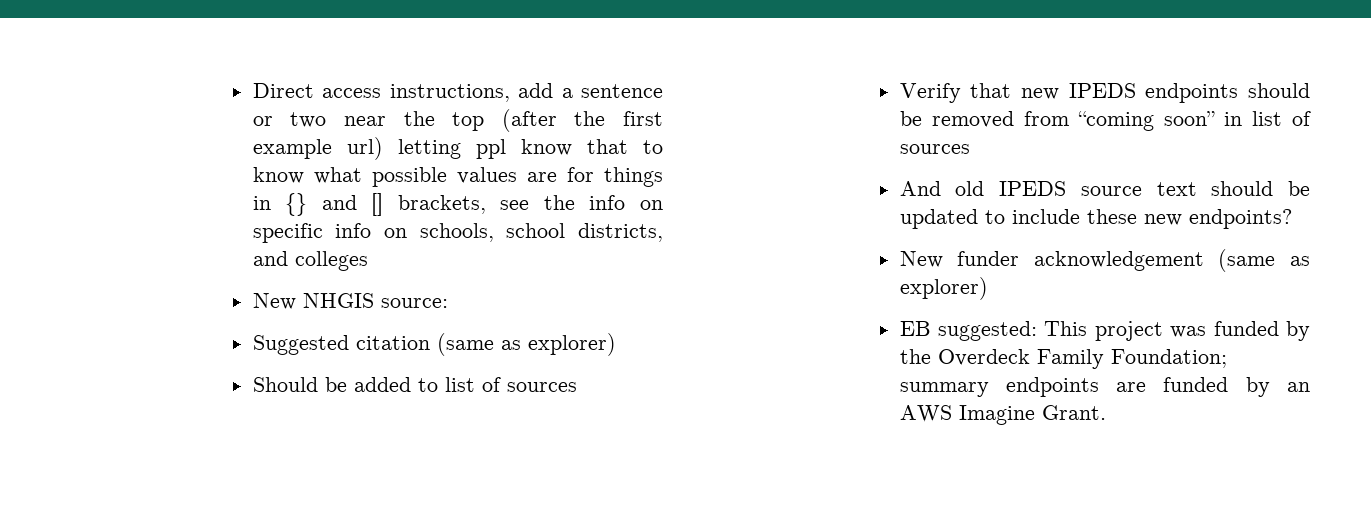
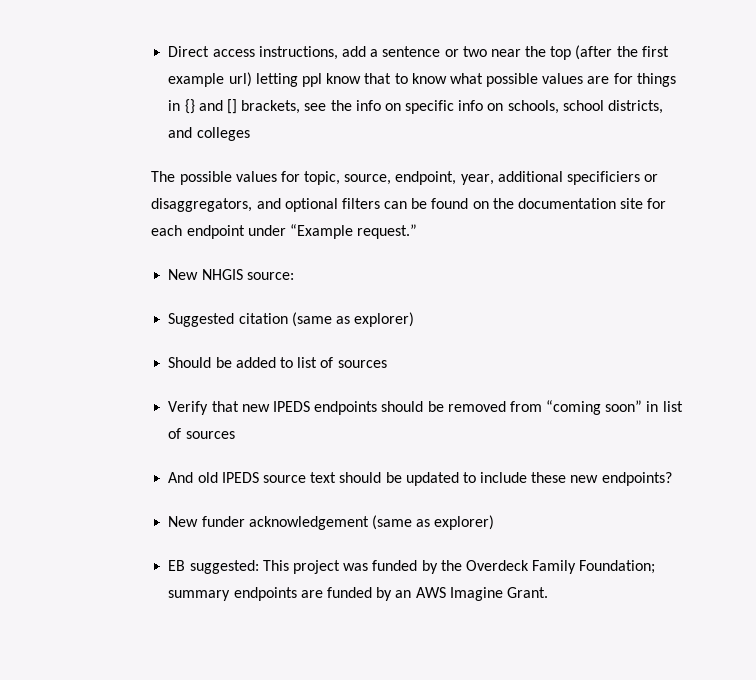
(368, 261) none -> [151,171,659,185] [151,198,667,212] [151,224,418,239] // The possible values for topic, source, endpoint, year, additional specificiers or disaggregators, and optional filters can be found on the documentation site for each endpoint under “Example request.”

